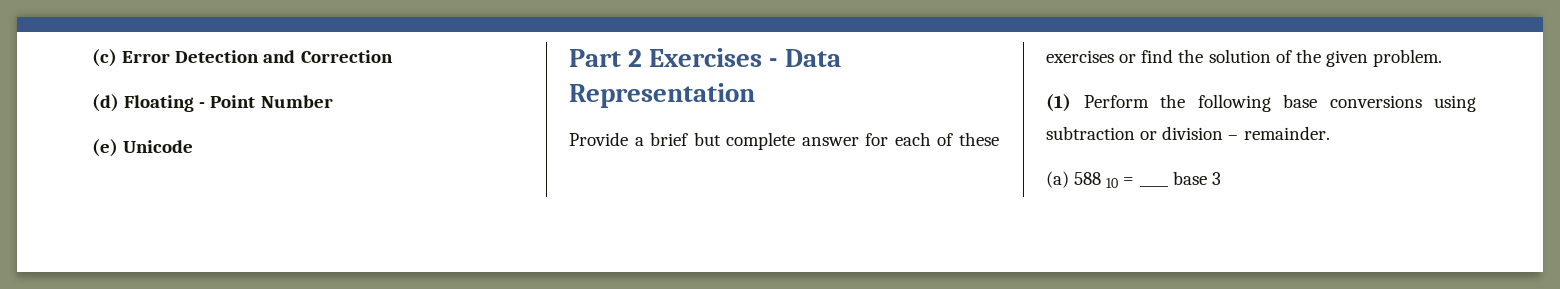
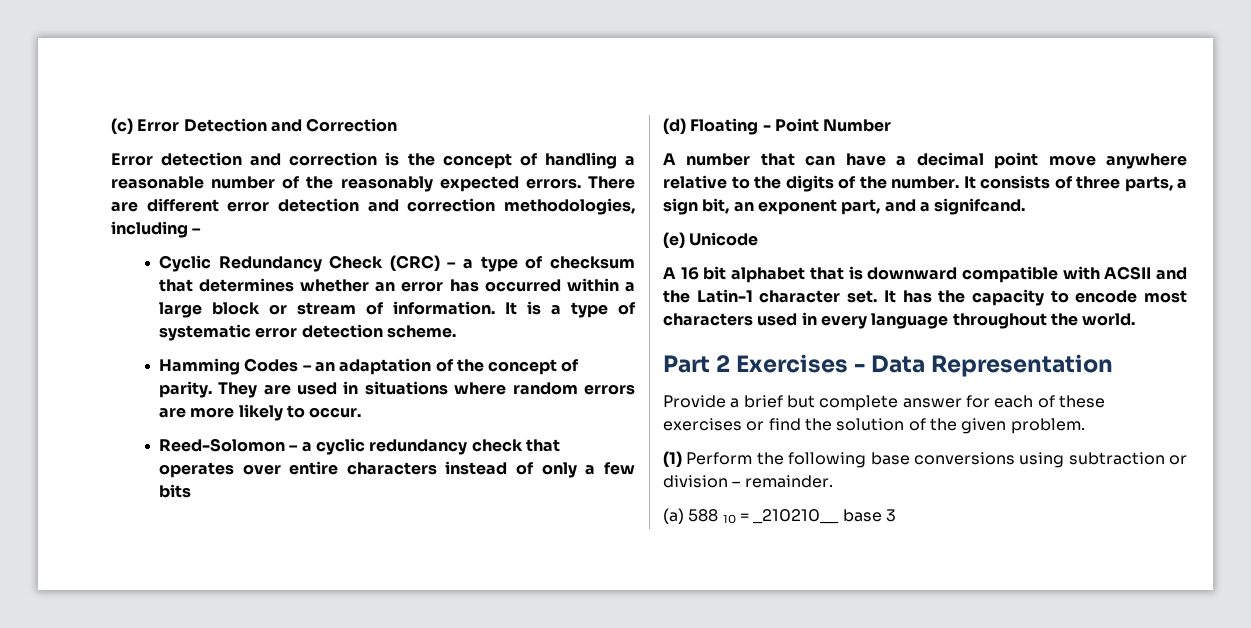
(393, 56) none -> [111,152,635,169] [111,176,635,192] [111,198,635,215] [111,221,202,238] [158,255,635,272] [158,278,635,292] [158,301,636,318] [158,324,456,341] [158,358,580,375] [158,381,635,398] [158,404,362,421] [158,438,560,455] [158,461,635,478] [158,484,191,498] // Error detection and correction is the concept of handling a reasonable number of the reasonably expected errors. There are different error detection and correction methodologies, including – // Cyclic Redundancy Check (CRC) – a type of checksum that determines whether an error has occurred within a large block or stream of information. It is a type of systematic error detection scheme. // Hamming Codes – an adaptation of the concept of parity. They are used in situations where random errors are more likely to occur. // Reed-Solomon – a cyclic redundancy check that operates over entire characters instead of only a few bits
[92,139,194,157] (e) Unicode -> [663,152,1187,169] [663,175,1187,192] [663,198,1026,215] [663,232,759,248] [663,266,1187,283] [663,289,1187,306] [663,312,1136,329] A number that can have a decimal point move anywhere relative to the digits of the number. It consists of three parts, a sign bit, an exponent part, and a signifcand. // (e) Unicode // A 16 bit alphabet that is downward compatible with ACSII and the Latin-1 character set. It has the capacity to encode most characters used in every language throughout the world.
[1139,185,1169,187] ____ -> [753,509,840,524] _210210__

